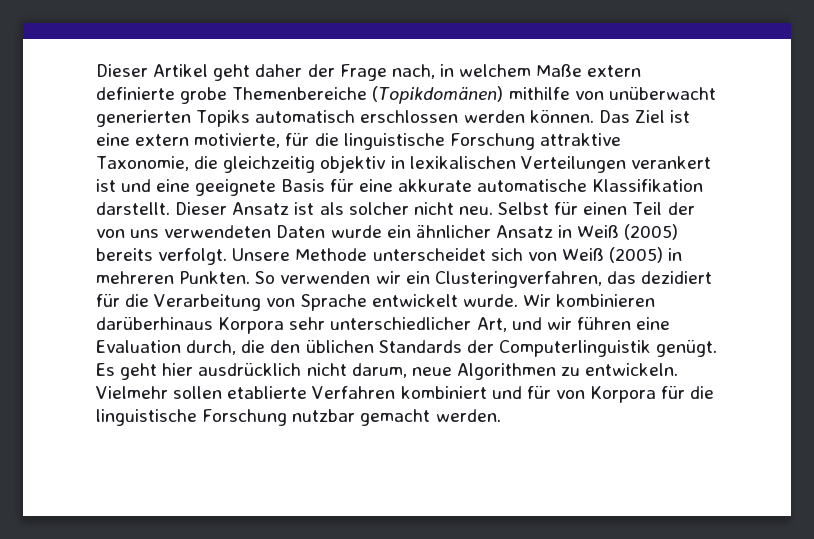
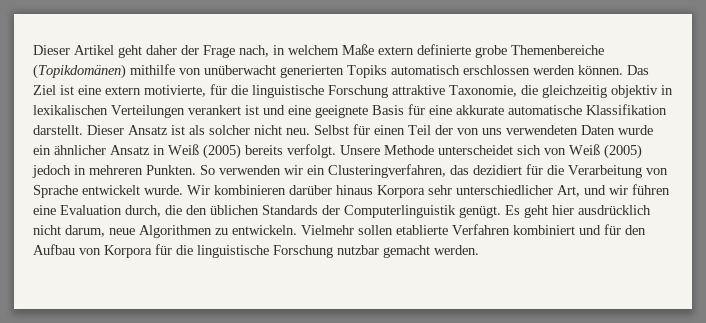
(664, 255) none -> [32,165,71,178] jedoch
[96,317,213,330] darüberhinaus -> [289,185,373,195] darüber hinaus
(551, 392) none -> [625,225,646,235] [33,244,75,255] den Aufbau

